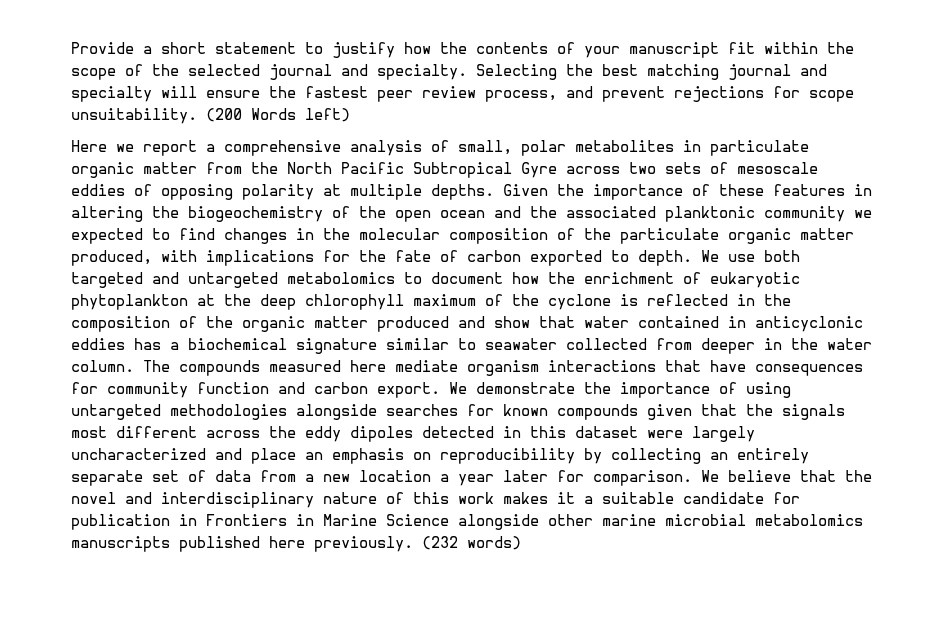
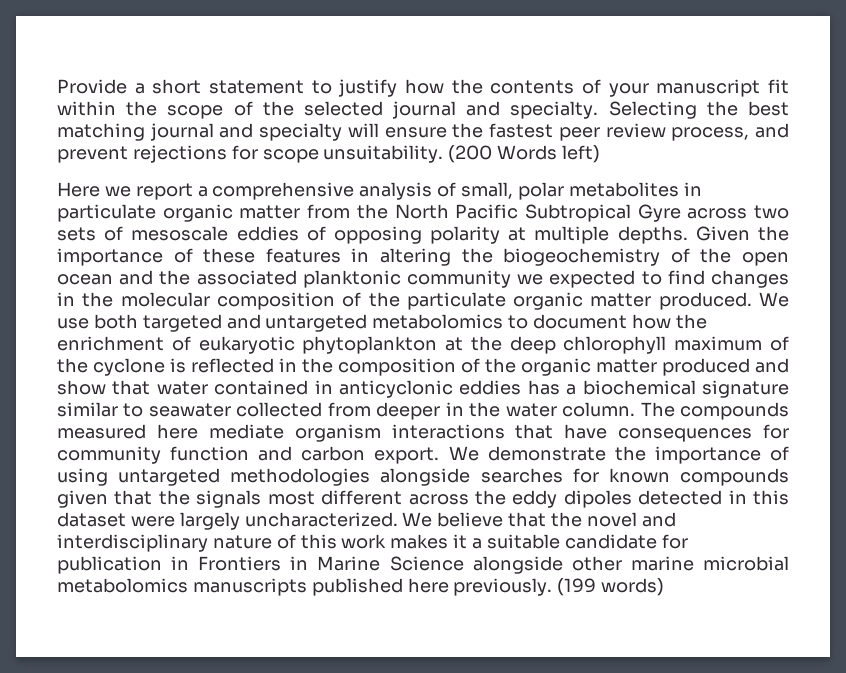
[71,250,692,266] produced, with implications for the fate of carbon exported to depth. -> [658,292,752,310] produced.
[71,448,809,464] [71,470,692,486] uncharacterized and place an emphasis on reproducibility by collecting an entirely separate set of data from a new location a year later for comparison. -> [244,512,398,527] uncharacterized.
[422,536,458,550] (232 -> [557,578,597,596] (199

